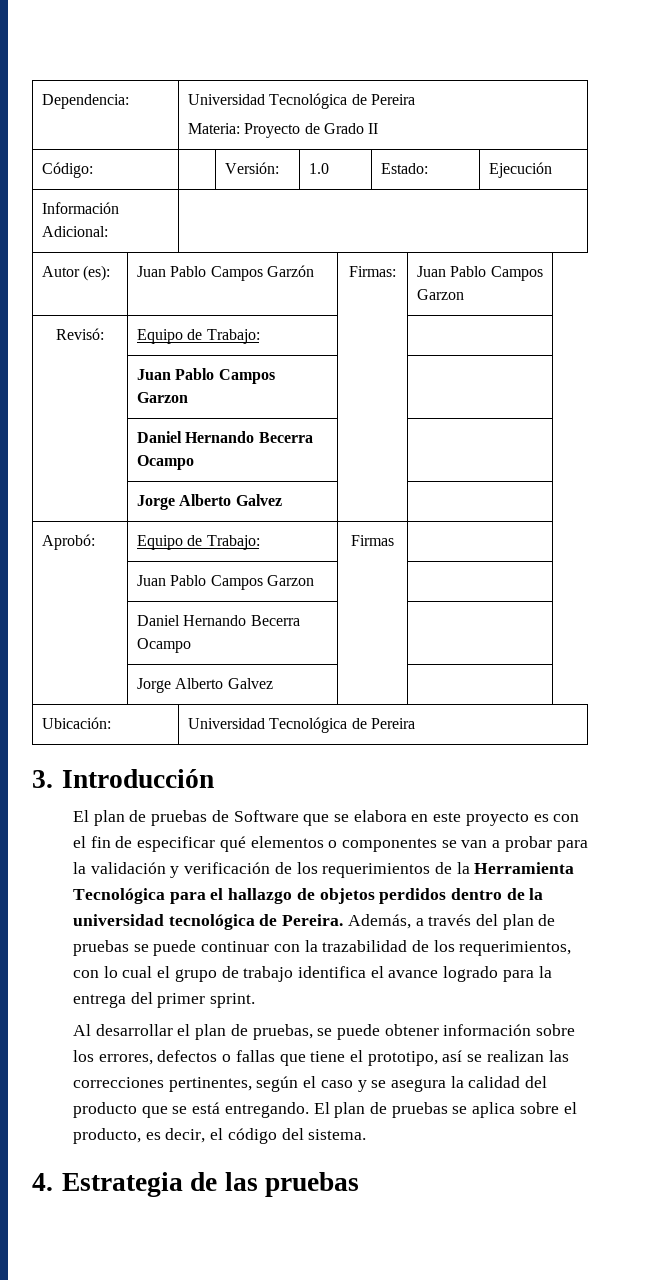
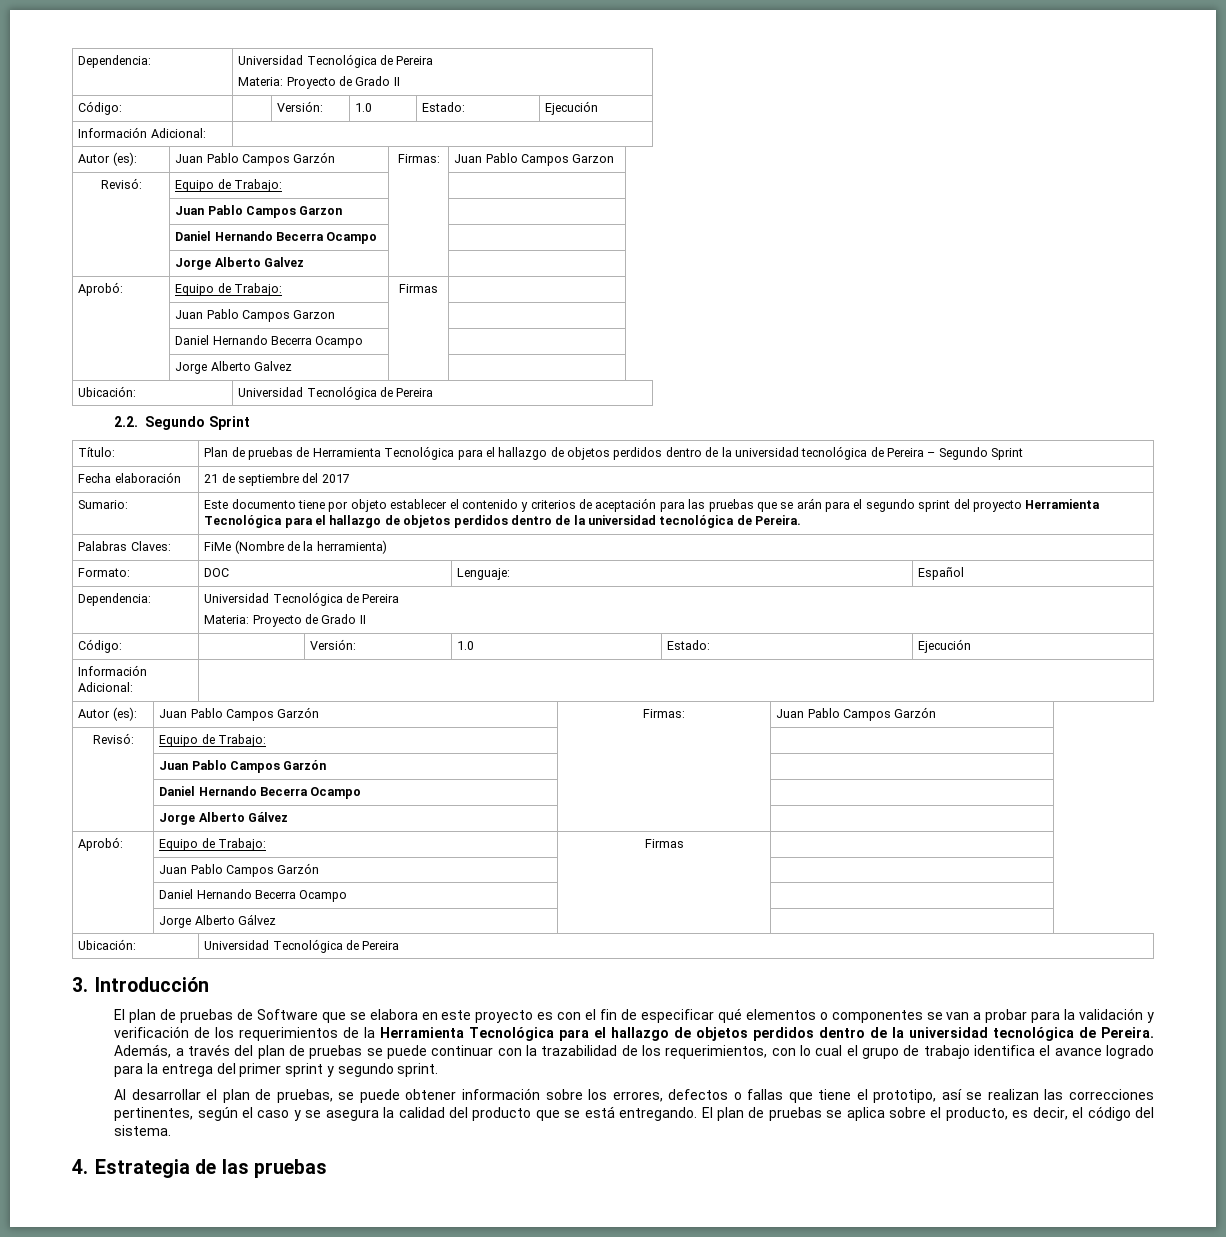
(415, 723) none -> [114,416,250,430] [78,447,116,457] [204,446,1024,460] [78,472,181,483] [204,473,350,486] [78,500,129,509] [204,498,1101,512] [204,515,802,528] [78,541,171,551] [204,540,387,554] [78,568,131,577] [204,568,230,577] [457,568,511,580] [918,567,965,580] [78,593,152,606] [204,592,400,606] [204,614,366,627] [78,639,123,653] [310,639,357,650] [457,641,475,650] [667,640,711,650] [918,639,972,653] [78,665,148,676] [78,682,134,692] [78,707,137,721] [159,707,320,721] [643,709,685,718] [776,707,937,721] [92,733,134,744] [159,734,267,747] [159,760,327,773] [159,786,362,799] [159,812,289,825] [78,837,124,851] [159,838,267,851] [644,839,684,848] [159,863,320,877] [159,889,348,902] [159,914,277,928] [78,939,137,950] [204,939,400,953] // 2.2. Segundo Sprint // Título: | Plan de pruebas de Herramienta Tecnológica para el hallazgo de objetos perdidos dentro de la universidad tecnológica de Pereira – Segundo Sprint // Fecha elaboración | 21 de septiembre del 2017 // Sumario: | Este documento tiene por objeto establecer el contenido y criterios de aceptación para las pruebas que se arán para el segundo sprint del proyecto Herramienta Tecnológica para el hallazgo de objetos perdidos dentro de la universidad tecnológica de Pereira. // Palabras Claves: | FiMe (Nombre de la herramienta) // Formato: | DOC | Lenguaje: | Español // Dependencia: | Universidad Tecnológica de Pereira // Materia: Proyecto de Grado II // Código: | | Versión: | 1.0 | Estado: | Ejecución // Información Adicional: | // Autor (es): | Juan Pablo Campos Garzón | Firmas: | Juan Pablo Campos Garzón // Revisó: | Equipo de Trabajo: | | // | Juan Pablo Campos Garzón | | // | Daniel Hernando Becerra Ocampo | | // | Jorge Alberto Gálvez | | // Aprobó: | Equipo de Trabajo: | Firmas | // | Juan Pablo Campos Garzón | | // | Daniel Hernando Becerra Ocampo | | // | Jorge Alberto Gálvez | | // Ubicación: | Universidad Tecnológica de Pereira
(206, 1000) none -> [285,1063,394,1077] sprint y segundo

